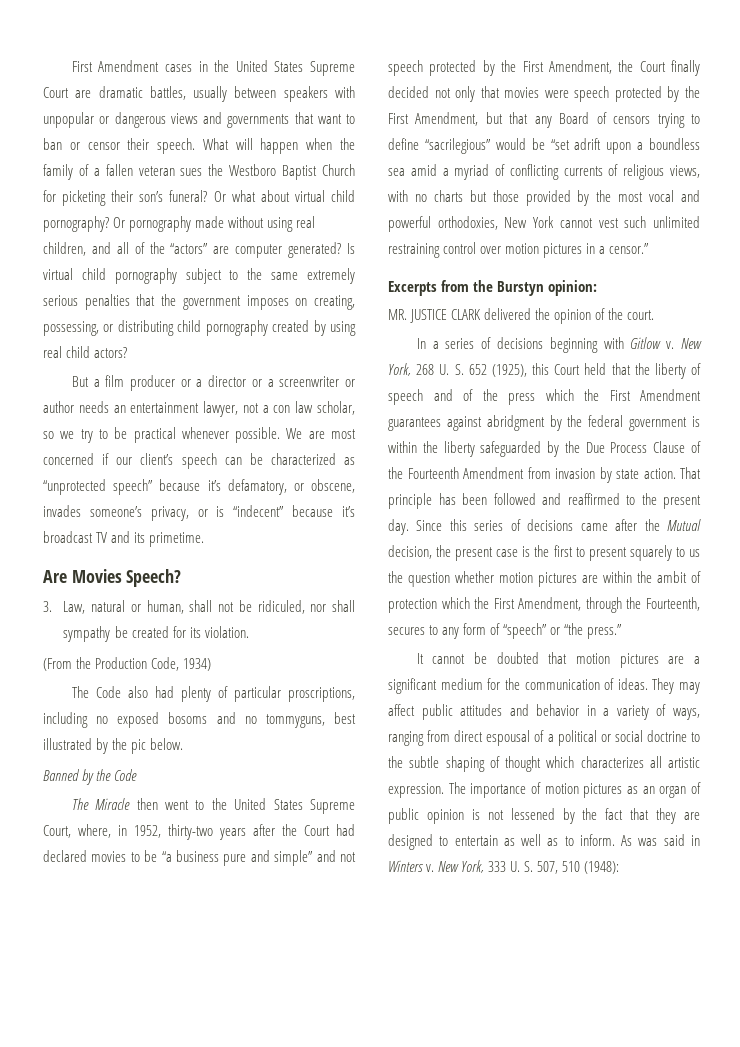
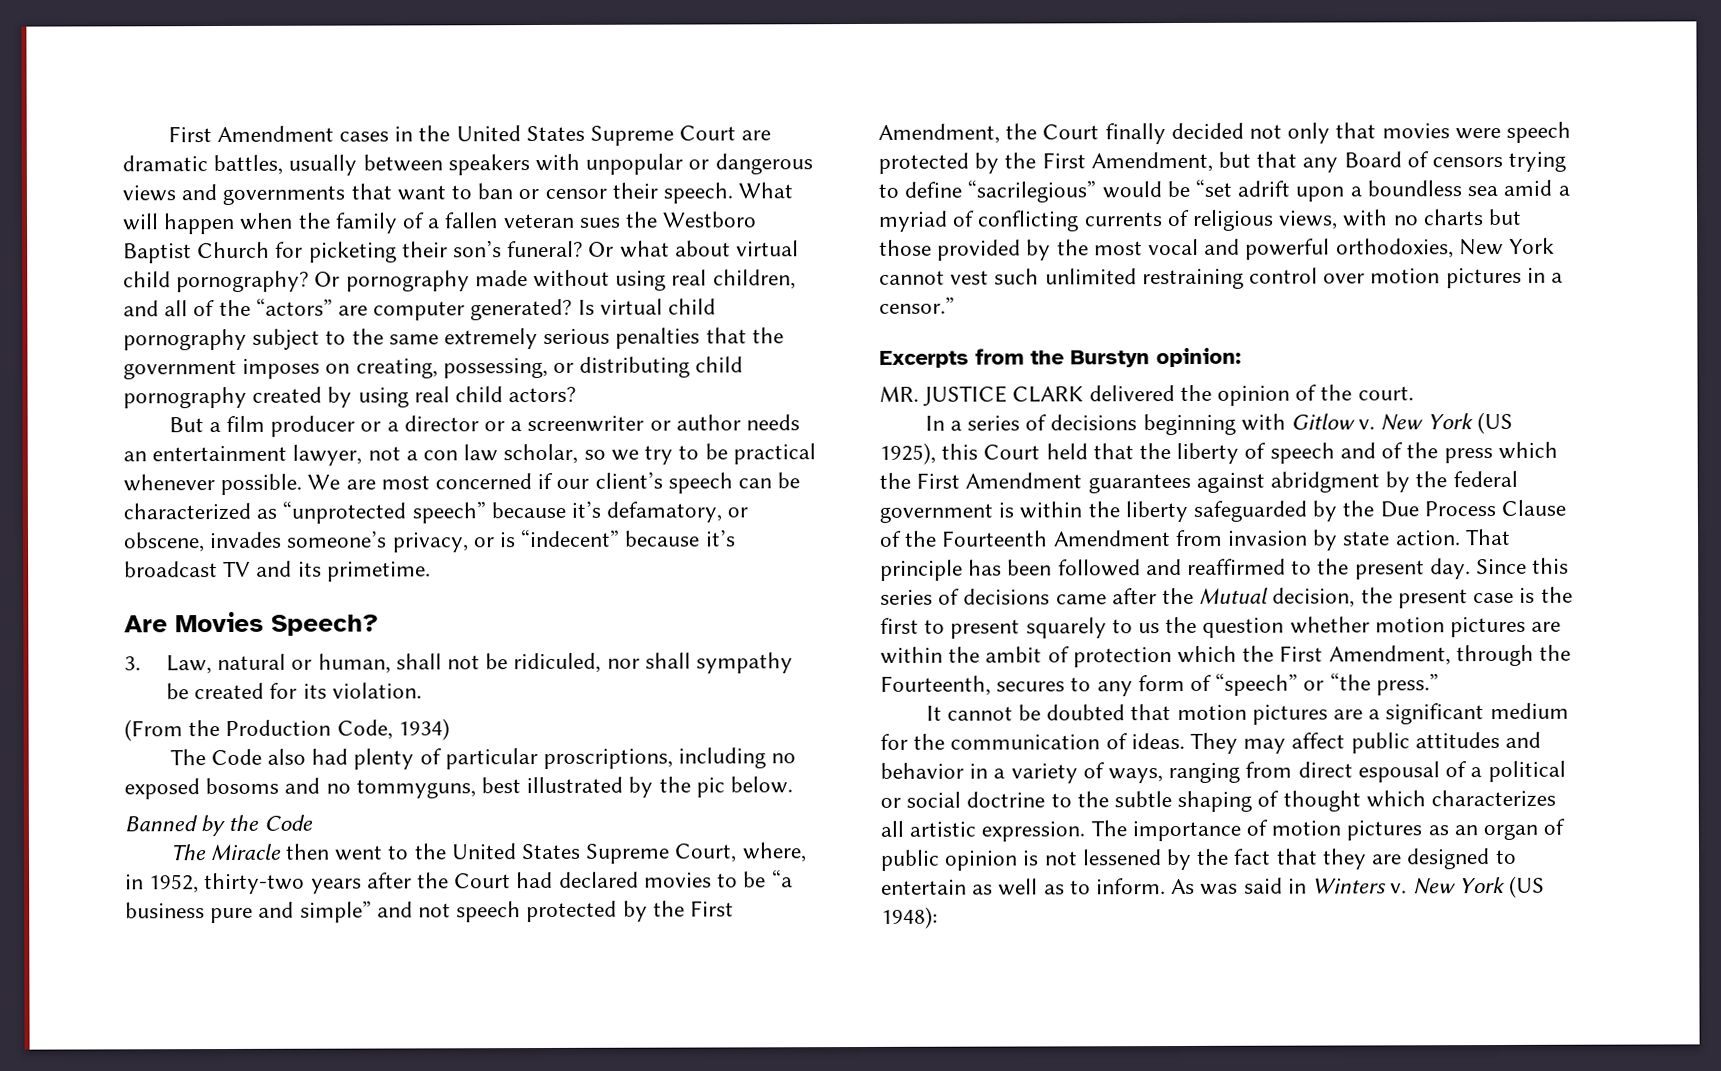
[388,363,527,377] York, 268 U. S. 652 (1925), -> [1426,411,1513,435] [879,442,936,465] York (US 1925),
[461,860,620,874] York, 333 U. S. 507, 510 (1948): -> [1458,875,1545,898] [881,906,938,929] York (US 1948):

